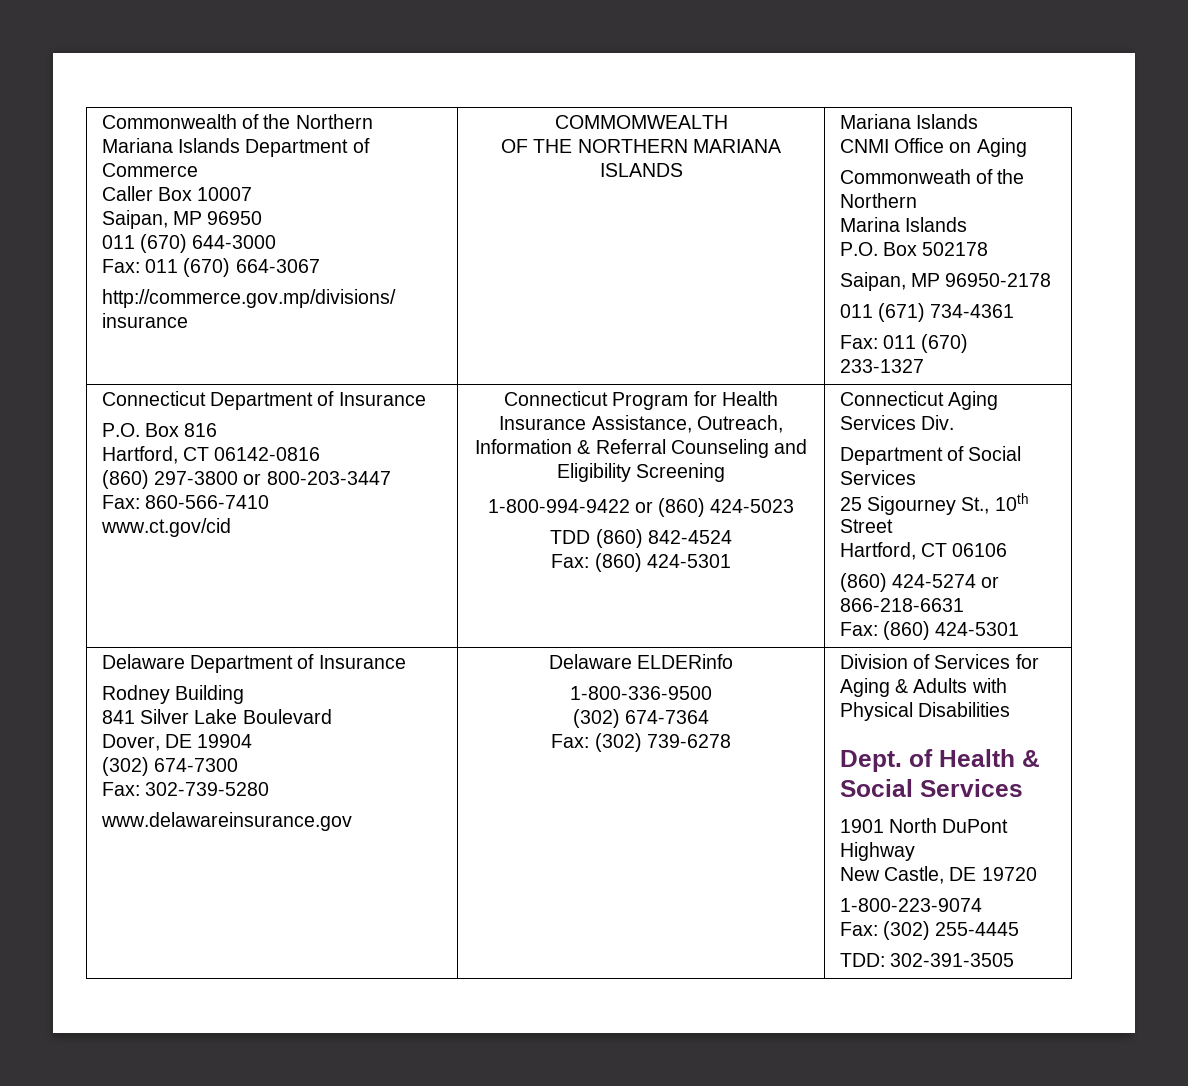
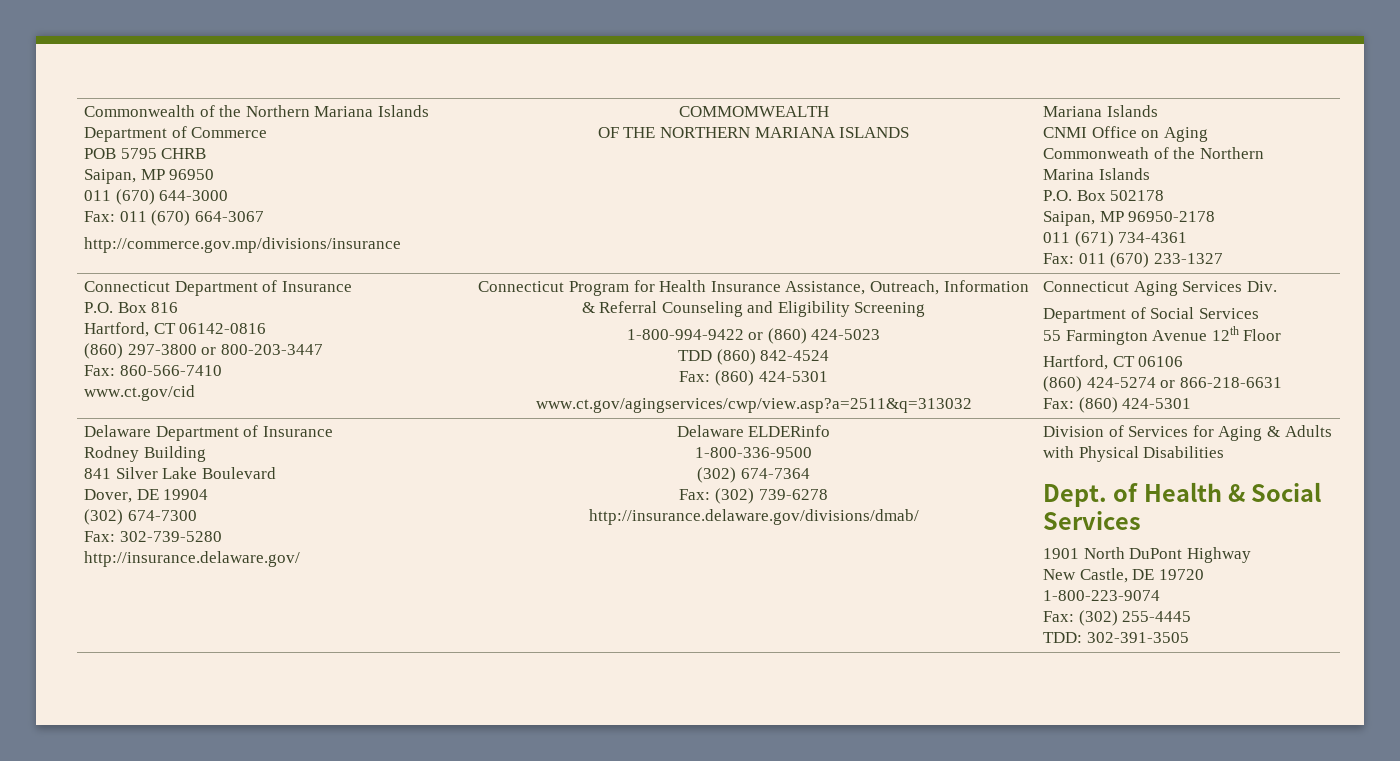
[101,186,253,201] Caller Box 10007 -> [84,148,207,159] POB 5795 CHRB
(731, 561) none -> [535,398,972,413] // www.ct.gov/agingservices/cwp/view.asp?a=2511&q=313032
[839,493,1029,515] [839,519,893,533] 25 Sigourney St., 10th Street -> [1043,326,1282,345] 55 Farmington Avenue 12th Floor
[100,812,352,831] www.delawareinsurance.gov -> [84,551,301,567] http://insurance.delaware.gov/
(731, 741) none -> [588,509,919,525] // http://insurance.delaware.gov/divisions/dmab/

